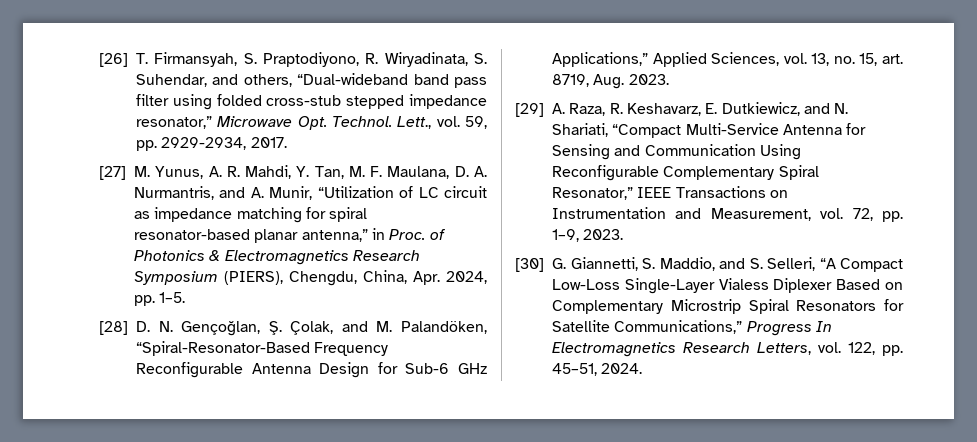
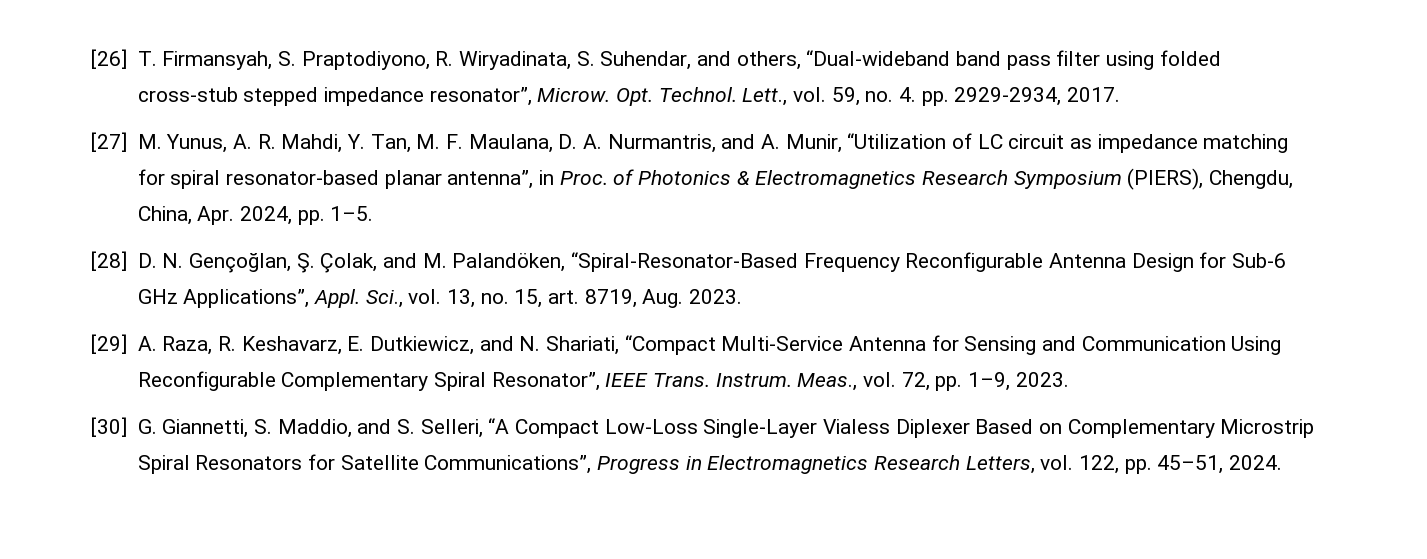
[136,116,293,129] resonator,” Microwave -> [429,87,611,106] resonator”, Microw.
(487, 122) none -> [865,87,916,102] no. 4.
[301,229,368,242] antenna,” -> [447,170,534,189] antenna”,
[552,52,780,67] Applications,” Applied Sciences, -> [183,289,403,308] Applications”, Appl. Sci.,
[552,186,788,200] [552,207,811,221] Resonator,” IEEE Transactions on Instrumentation and Measurement, -> [491,372,858,391] Resonator”, IEEE Trans. Instrum. Meas.,
[614,320,832,336] Communications,” Progress In -> [424,455,702,474] Communications”, Progress in

